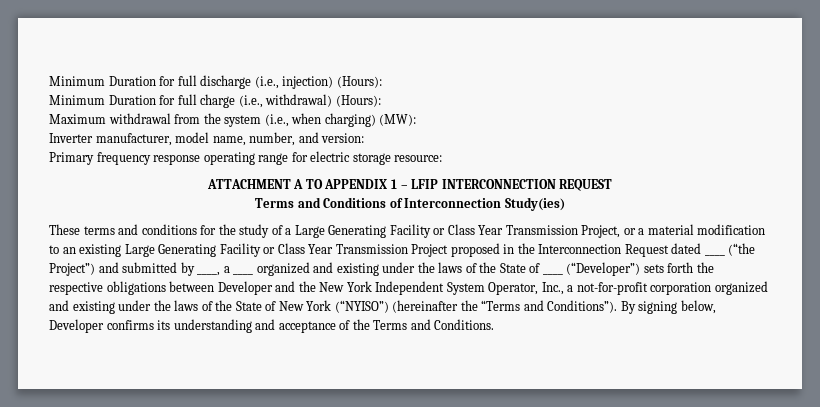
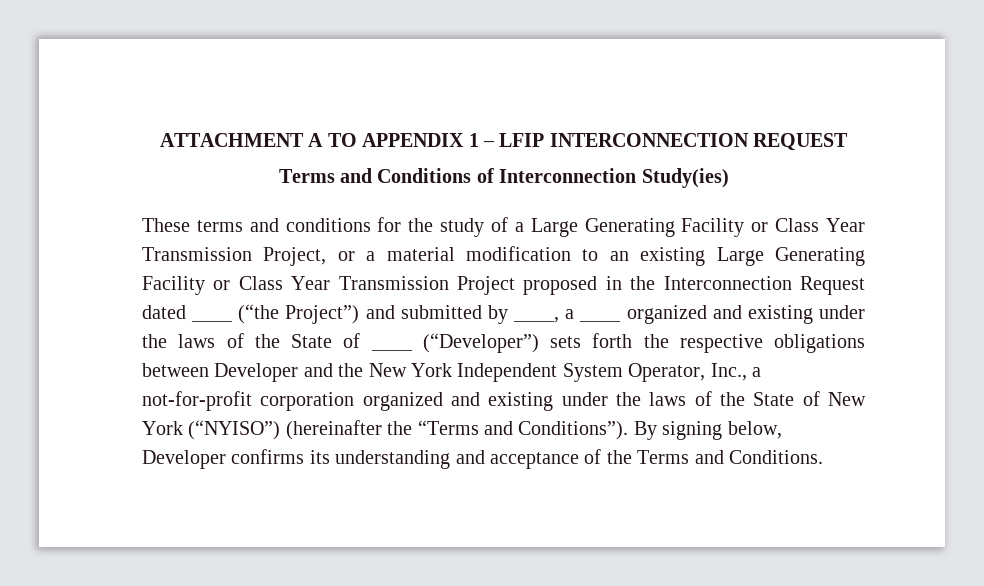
[49,75,382,89] [49,94,381,108] [49,113,417,127] [49,132,365,146] [49,151,443,165] Minimum Duration for full discharge (i.e., injection) (Hours): // Minimum Duration for full charge (i.e., withdrawal) (Hours): // Maximum withdrawal from the system (i.e., when charging) (MW): // Inverter manufacturer, model name, number, and version: // Primary frequency response operating range for electric storage resource: // -> (159, 140) none

